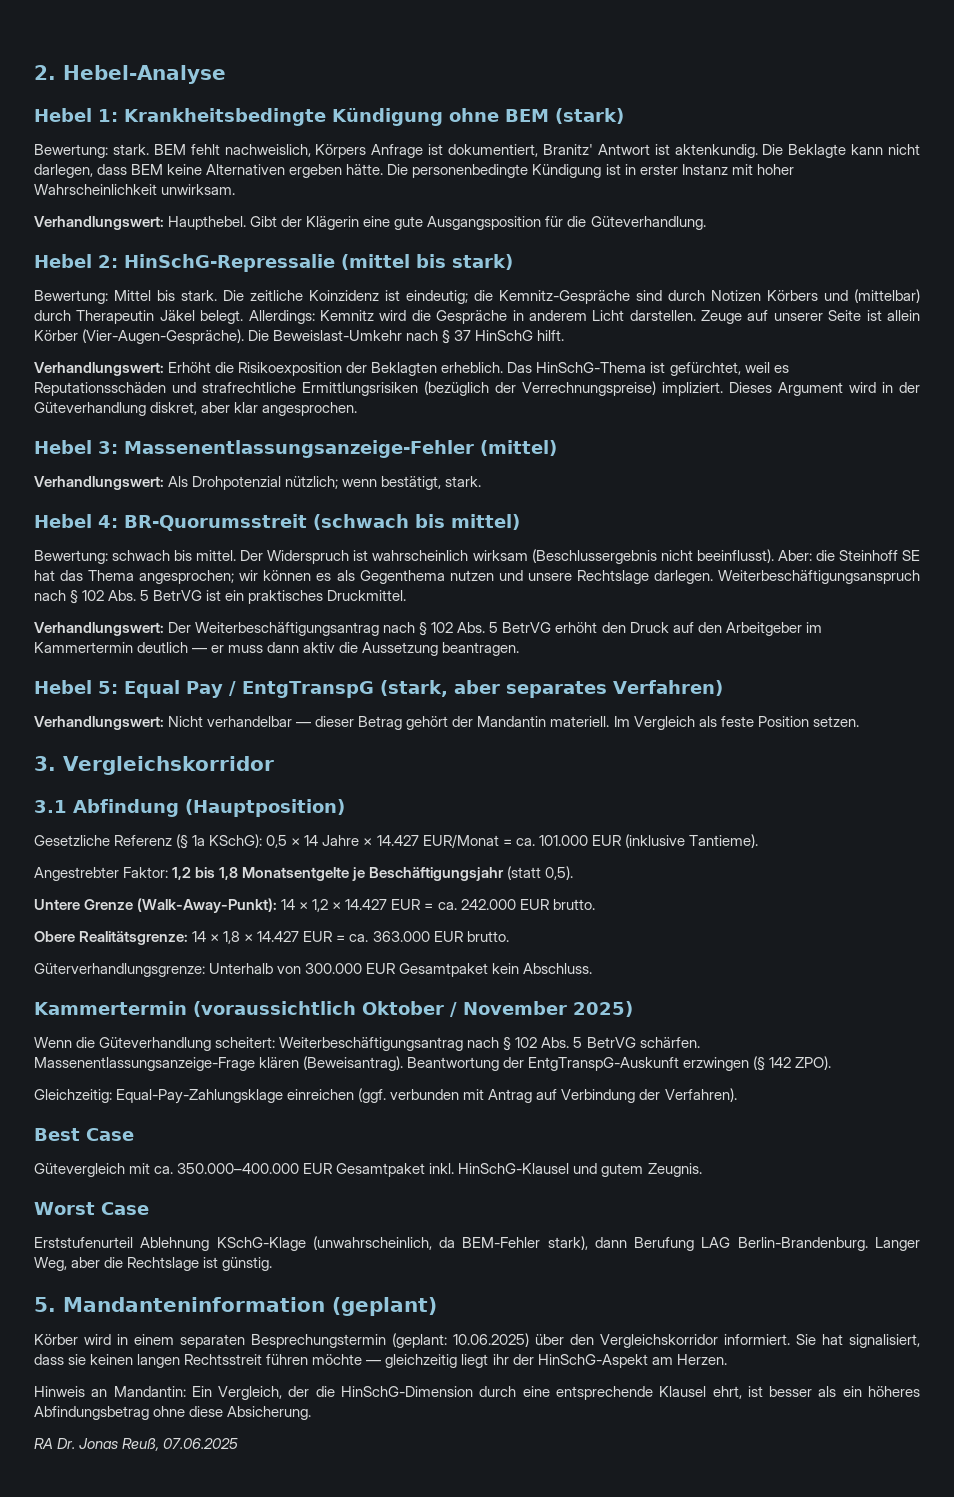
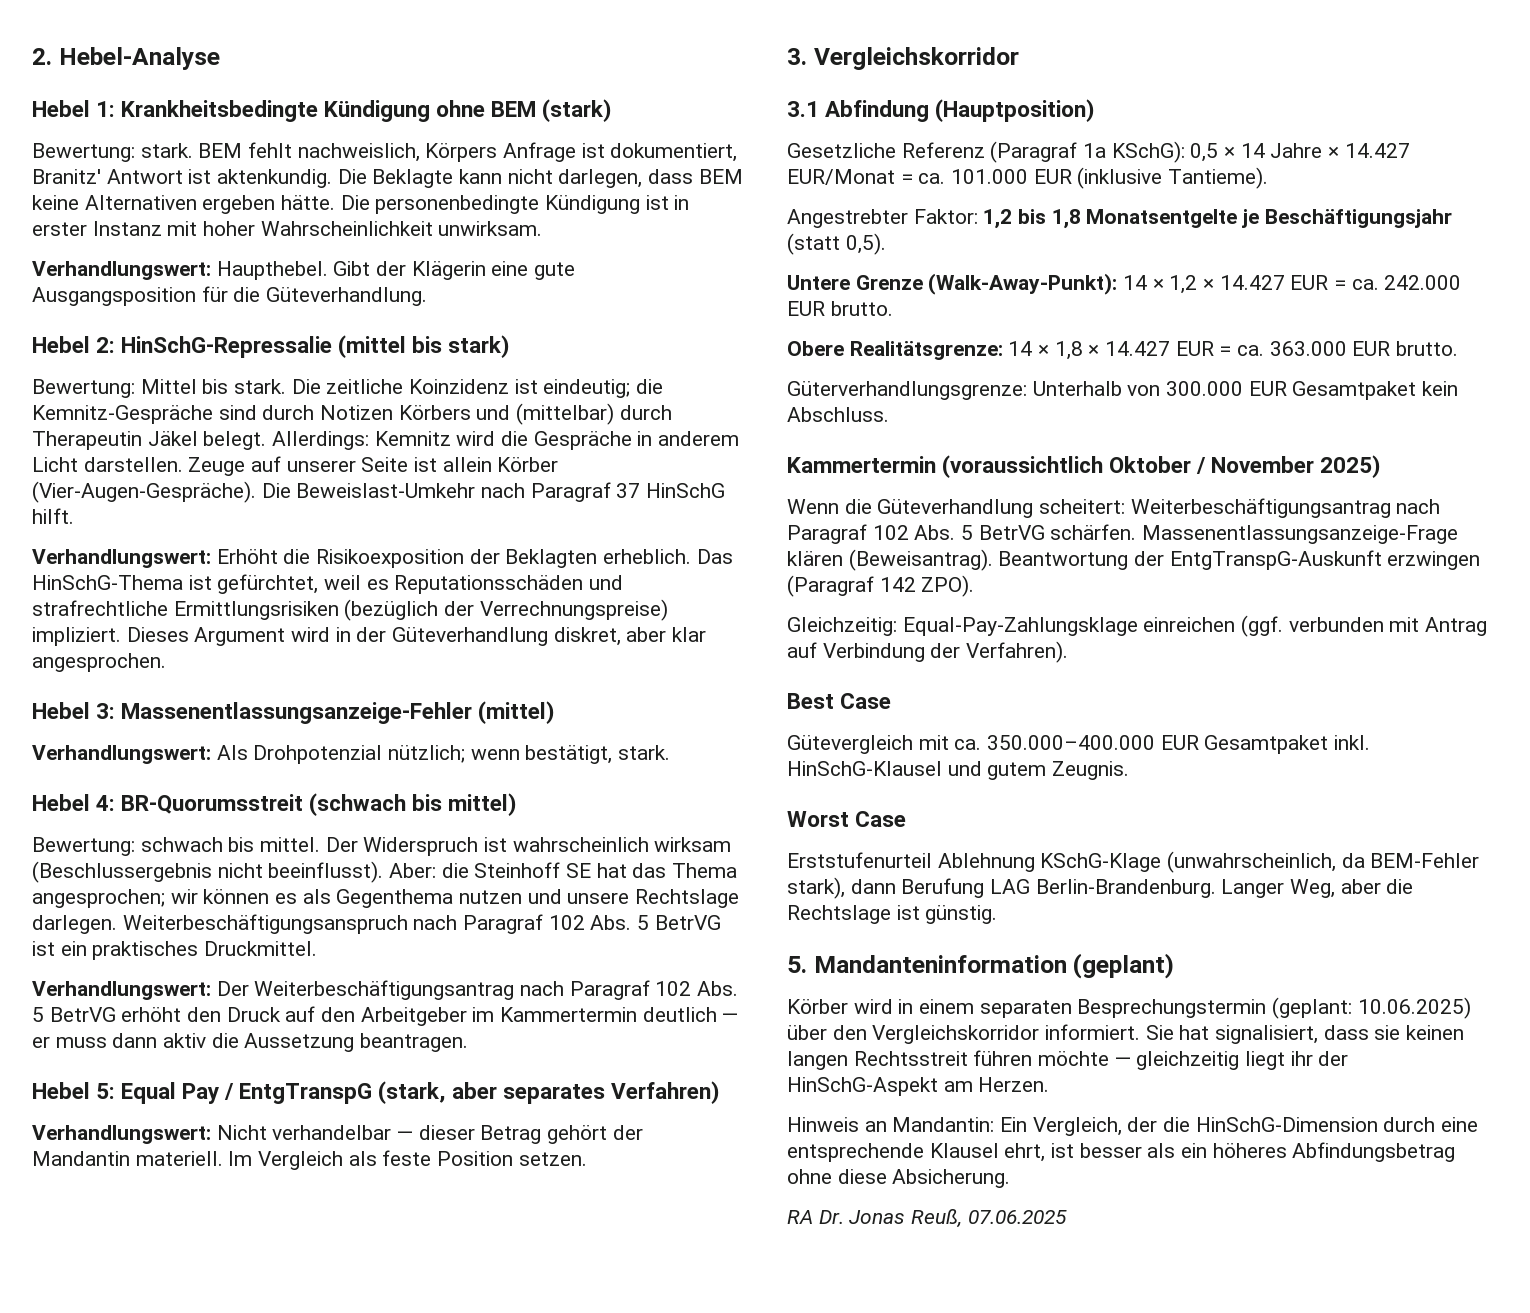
[442,330,451,344] § -> [530,482,611,502] Paragraf
[70,590,79,604] § -> [463,914,544,934] Paragraf
[419,622,428,636] § -> [569,980,650,1000] Paragraf
[176,834,189,849] (§ -> [990,141,1078,163] (Paragraf
[503,1037,512,1051] § -> [787,524,867,544] Paragraf
[753,1056,766,1071] (§ -> [787,575,874,597] (Paragraf

